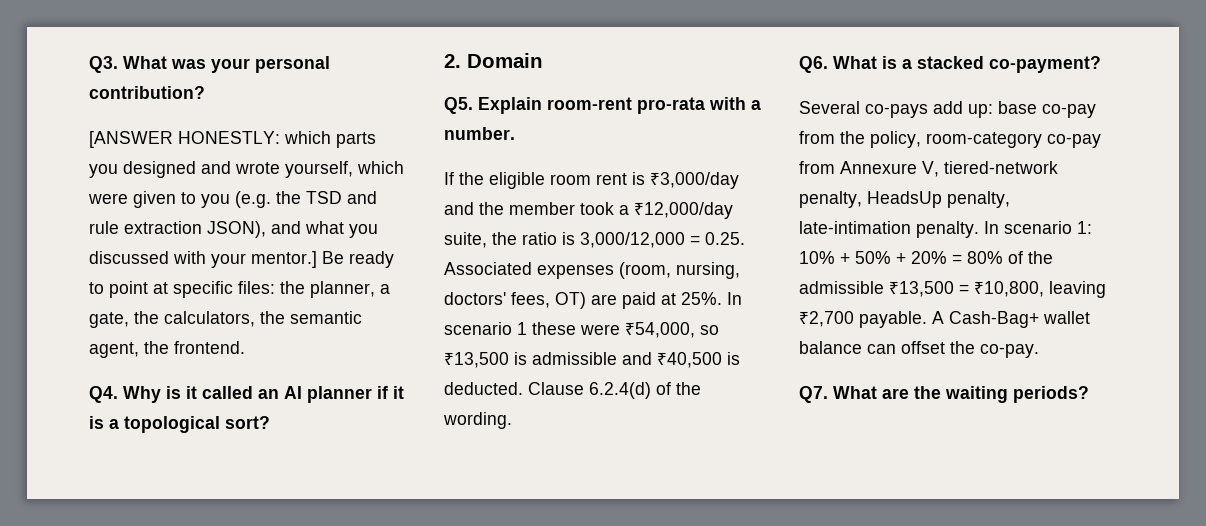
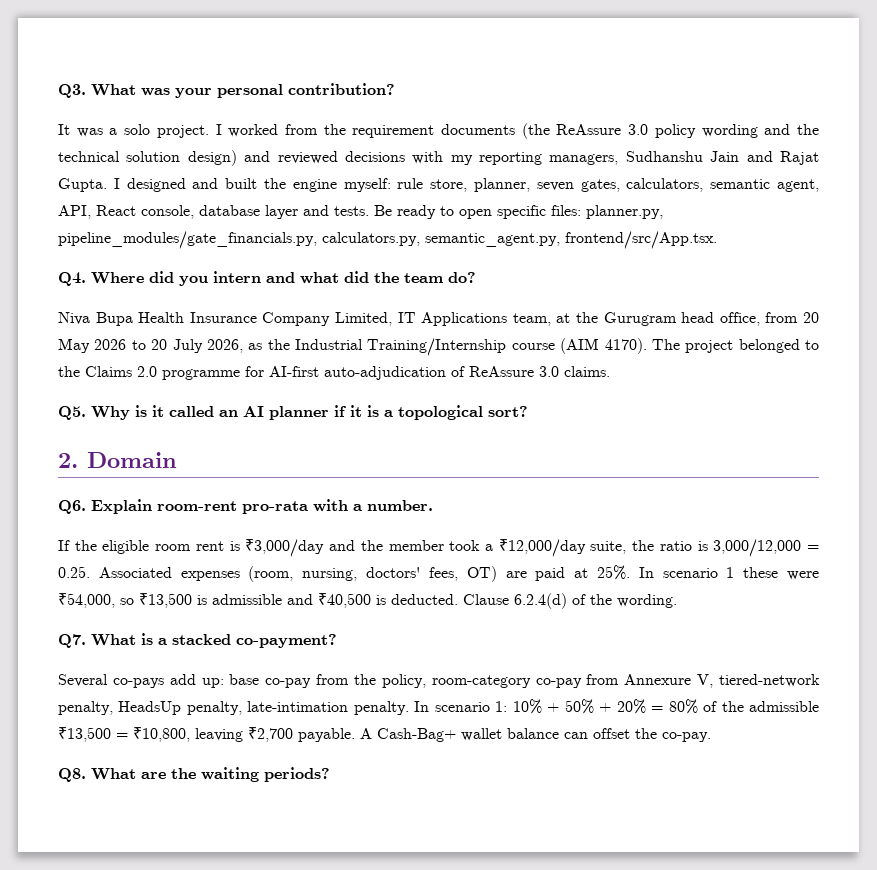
[89,131,376,148] [89,161,404,178] [88,191,377,208] [89,221,378,238] [89,251,394,268] [89,281,390,298] [89,311,362,328] [89,341,245,358] [89,386,118,403] [ANSWER HONESTLY: which parts you designed and wrote yourself, which were given to you (e.g. the TSD and rule extraction JSON), and what you discussed with your mentor.] Be ready to point at specific files: the planner, a gate, the calculators, the semantic agent, the frontend. // Q4. -> [58,123,820,139] [58,150,819,166] [58,178,819,192] [58,205,663,219] [58,231,717,249] [58,271,476,286] [58,312,820,326] [58,338,819,356] [58,366,610,380] [58,406,86,420] It was a solo project. I worked from the requirement documents (the ReAssure 3.0 policy wording and the technical solution design) and reviewed decisions with my reporting managers, Sudhanshu Jain and Rajat Gupta. I designed and built the engine myself: rule store, planner, seven gates, calculators, semantic agent, API, React console, database layer and tests. Be ready to open specific files: planner.py, pipeline_modules/gate_financials.py, calculators.py, semantic_agent.py, frontend/src/App.tsx. // Q4. Where did you intern and what did the team do? // Niva Bupa Health Insurance Company Limited, IT Applications team, at the Gurugram head office, from 20 May 2026 to 20 July 2026, as the Industrial Training/Internship course (AIM 4170). The project belonged to the Claims 2.0 programme for AI-first auto-adjudication of ReAssure 3.0 claims. // Q5.
[444,97,473,114] Q5. -> [58,500,86,514] Q6.
[799,56,828,73] Q6. -> [58,634,86,648] Q7.
[799,386,828,403] Q7. -> [58,768,86,782] Q8.

